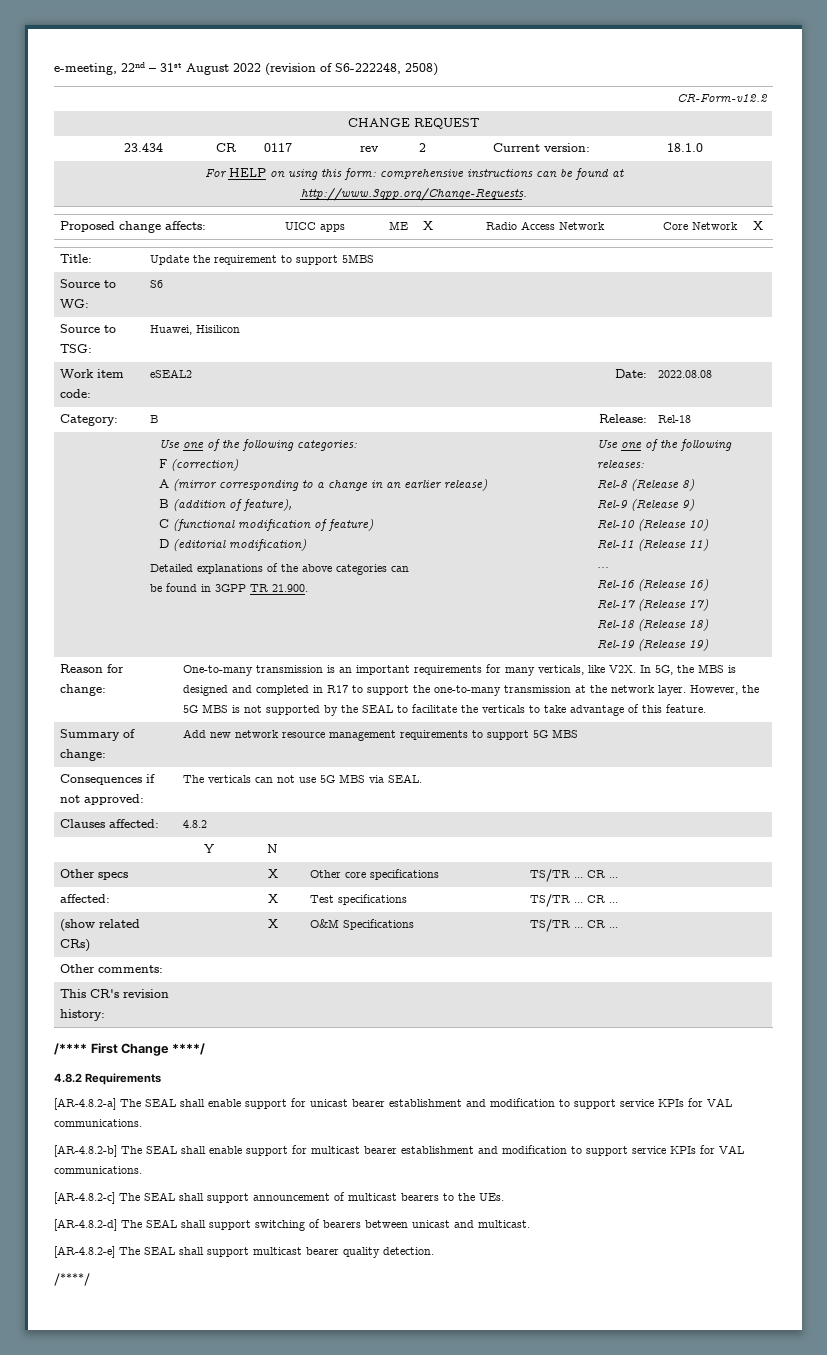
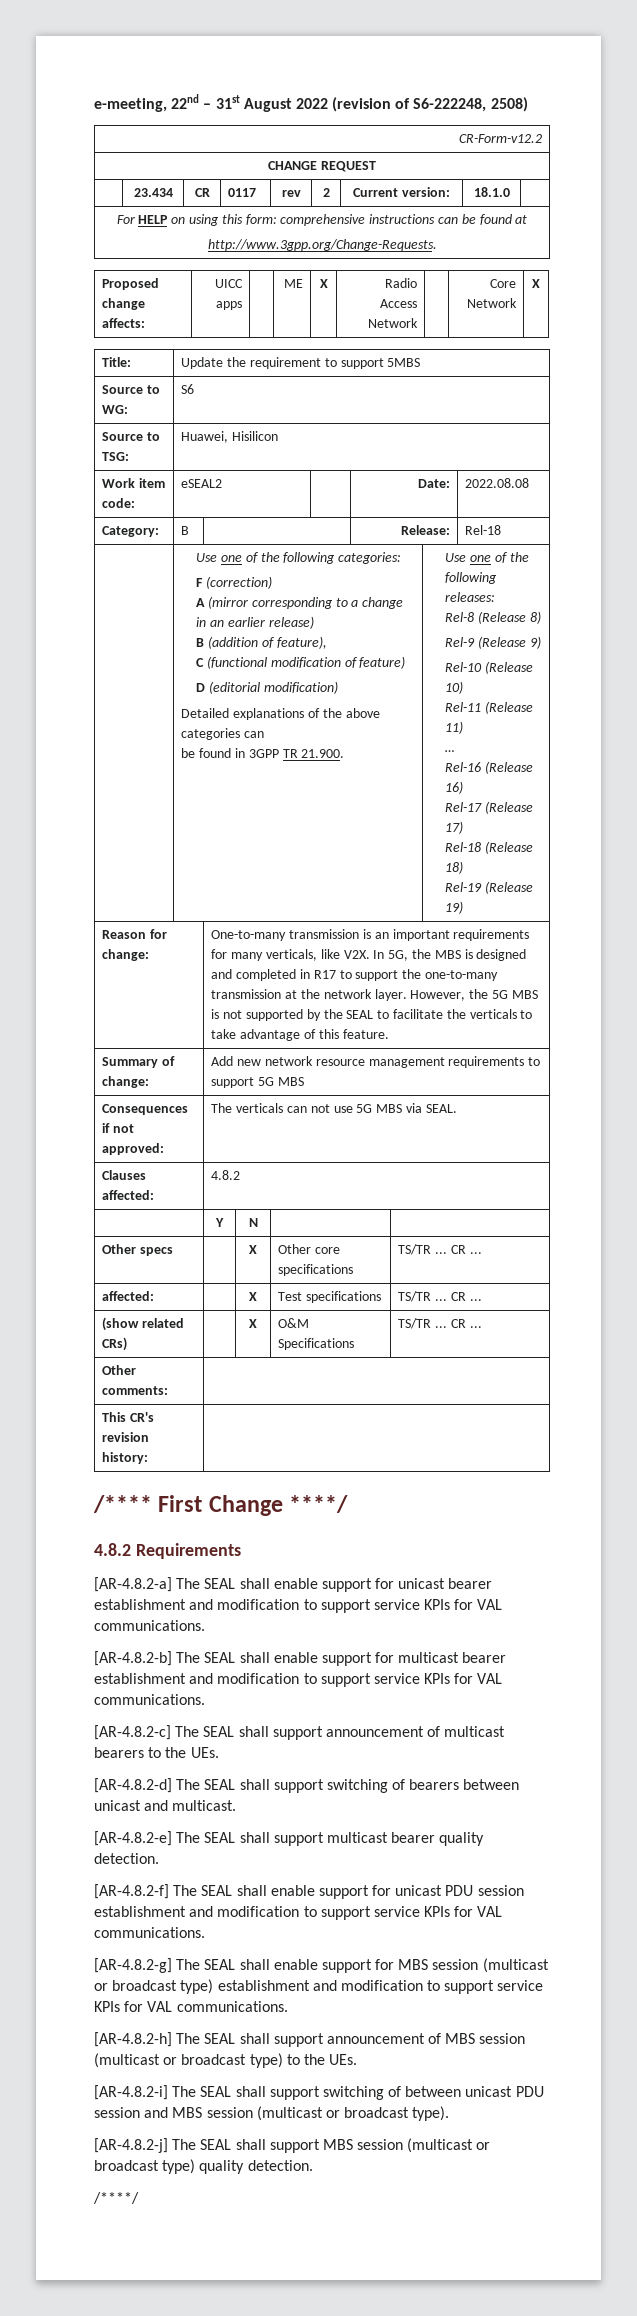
(434, 1251) none -> [94,1884,524,1899] [94,1906,503,1920] [94,1927,205,1938] [94,1958,549,1973] [94,1979,544,1994] [94,2001,288,2012] [94,2032,526,2047] [94,2053,358,2068] [94,2085,544,2100] [94,2106,450,2121] [94,2138,491,2153] [94,2159,313,2174] // [AR-4.8.2-f] The SEAL shall enable support for unicast PDU session establishment and modification to support service KPIs for VAL communications. // [AR-4.8.2-g] The SEAL shall enable support for MBS session (multicast or broadcast type) establishment and modification to support service KPIs for VAL communications. // [AR-4.8.2-h] The SEAL shall support announcement of MBS session (multicast or broadcast type) to the UEs. // [AR-4.8.2-i] The SEAL shall support switching of between unicast PDU session and MBS session (multicast or broadcast type). // [AR-4.8.2-j] The SEAL shall support MBS session (multicast or broadcast type) quality detection.

